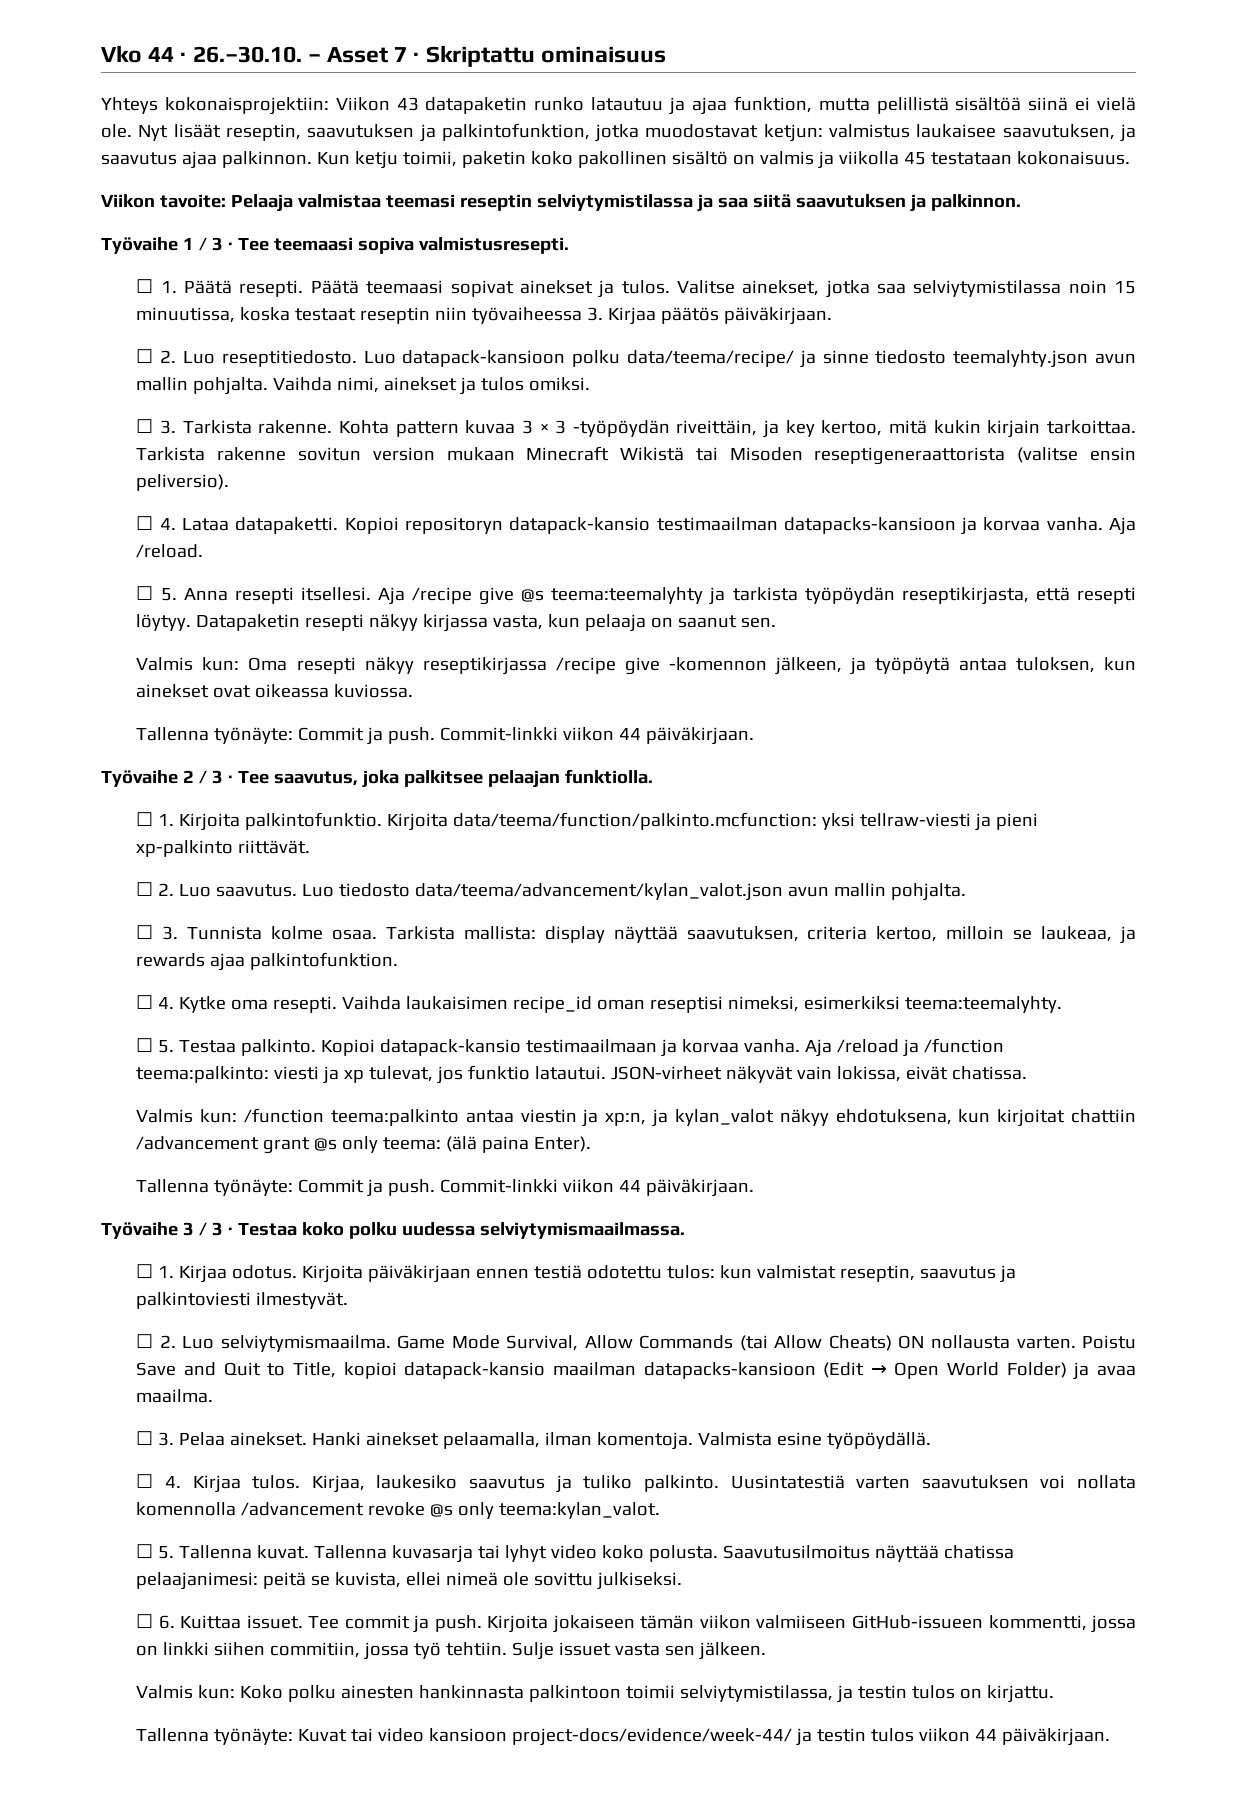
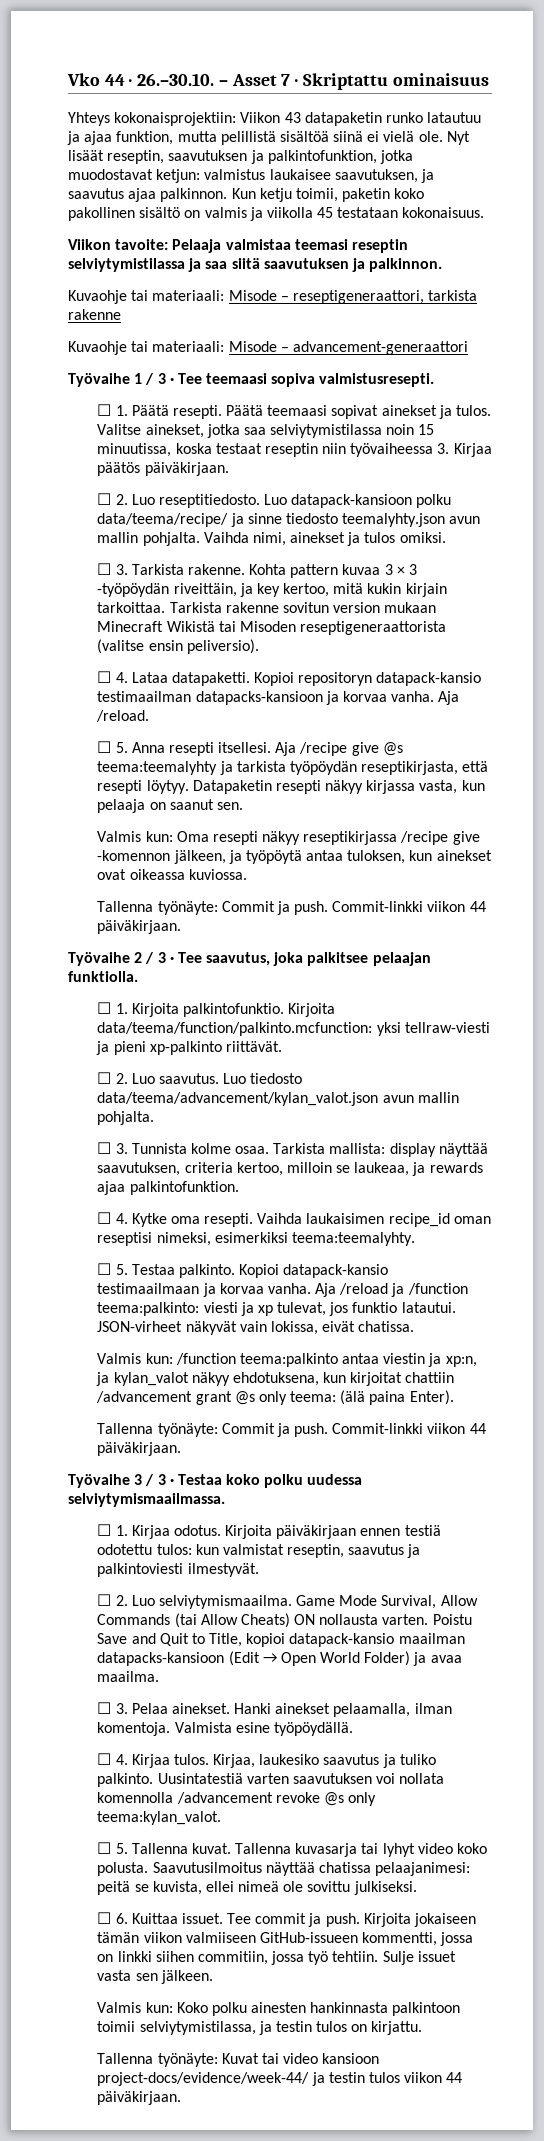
(1021, 202) none -> [68,290,478,304] [68,309,121,320] [68,341,468,355] // Kuvaohje tai materiaali: Misode – reseptigeneraattori, tarkista rakenne // Kuvaohje tai materiaali: Misode – advancement-generaattori

